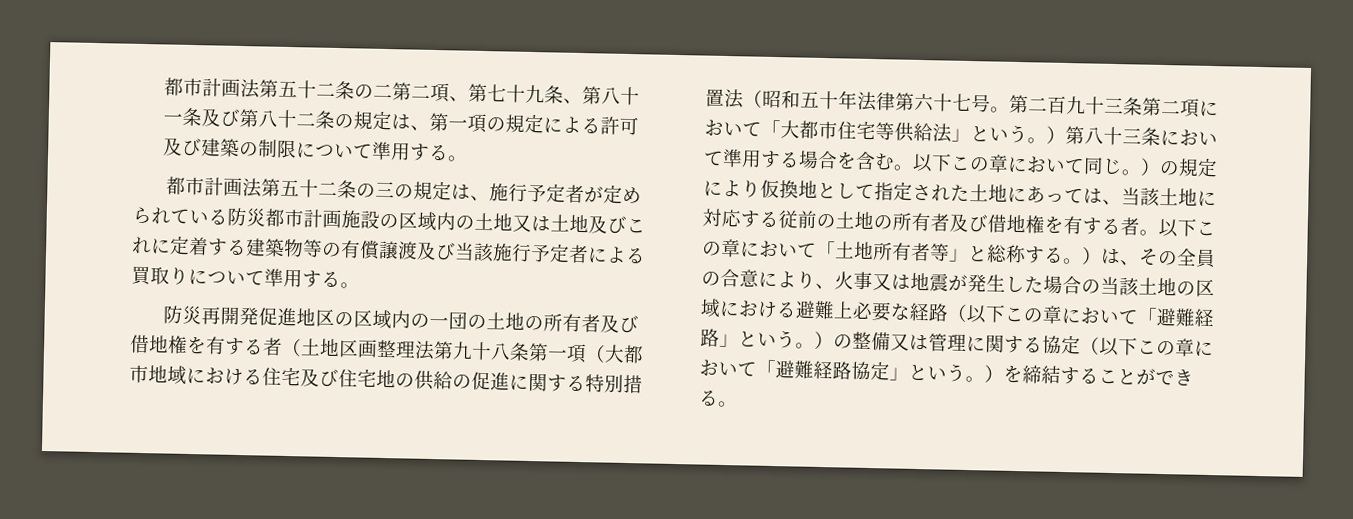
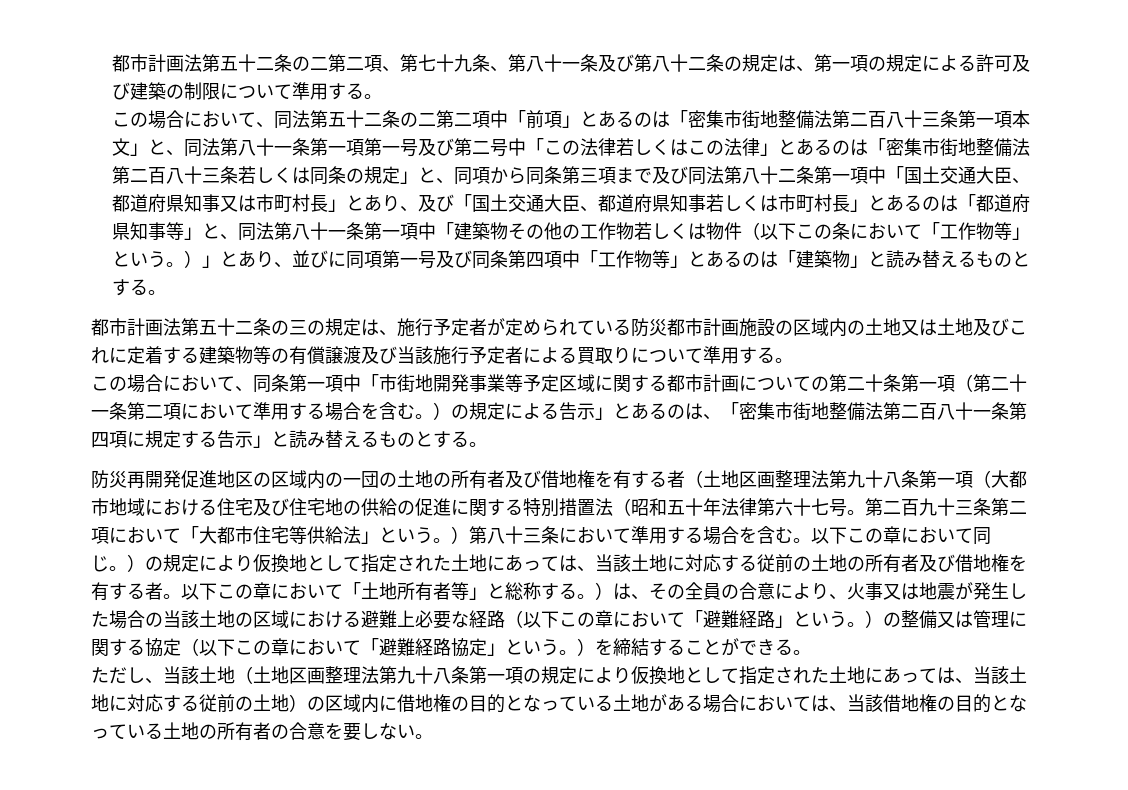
(468, 158) none -> [112,110,1031,129] [112,138,1031,157] [112,166,1031,185] [112,194,1031,213] [112,222,1031,241] [112,250,1031,269] [112,279,167,296] // この場合において、同法第五十二条の二第二項中「前項」とあるのは「密集市街地整備法第二百八十三条第一項本文」と、同法第八十一条第一項第一号及び第二号中「この法律若しくはこの法律」とあるのは「密集市街地整備法第二百八十三条若しくは同条の規定」と、同項から同条第三項まで及び同法第八十二条第一項中「国土交通大臣、都道府県知事又は市町村長」とあり、及び「国土交通大臣、都道府県知事若しくは市町村長」とあるのは「都道府県知事等」と、同法第八十一条第一項中「建築物その他の工作物若しくは物件（以下この条において「工作物等」という。）」とあり、並びに同項第一号及び同条第四項中「工作物等」とあるのは「建築物」と読み替えるものとする。
(360, 285) none -> [91,374,1027,393] [91,402,1027,421] [91,430,487,448] // この場合において、同条第一項中「市街地開発事業等予定区域に関する都市計画についての第二十条第一項（第二十一条第二項において準用する場合を含む。）の規定による告示」とあるのは、「密集市街地整備法第二百八十一条第四項に規定する告示」と読み替えるものとする。
(738, 404) none -> [91,666,1027,685] [91,694,1027,713] [91,722,433,741] // ただし、当該土地（土地区画整理法第九十八条第一項の規定により仮換地として指定された土地にあっては、当該土地に対応する従前の土地）の区域内に借地権の目的となっている土地がある場合においては、当該借地権の目的となっている土地の所有者の合意を要しない。

